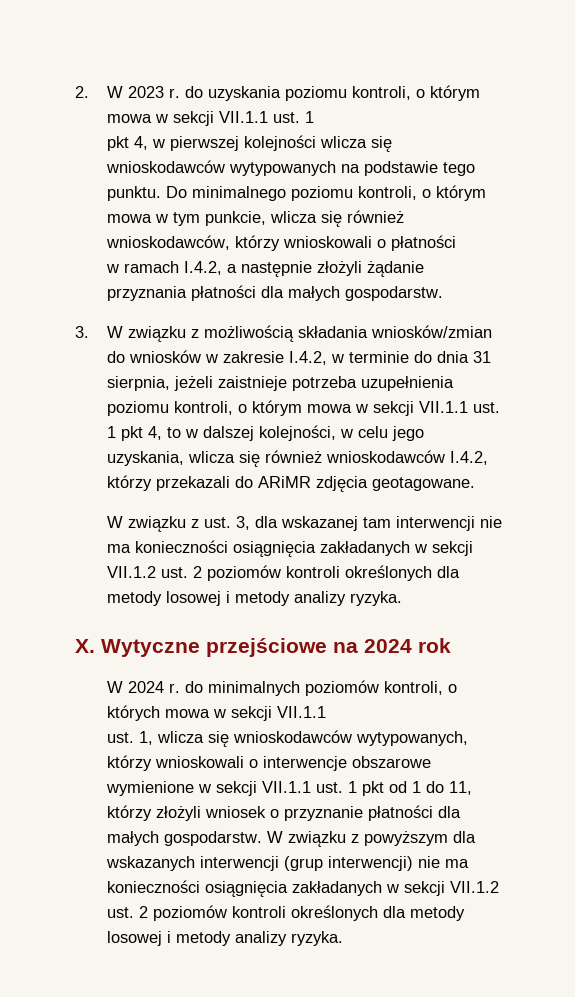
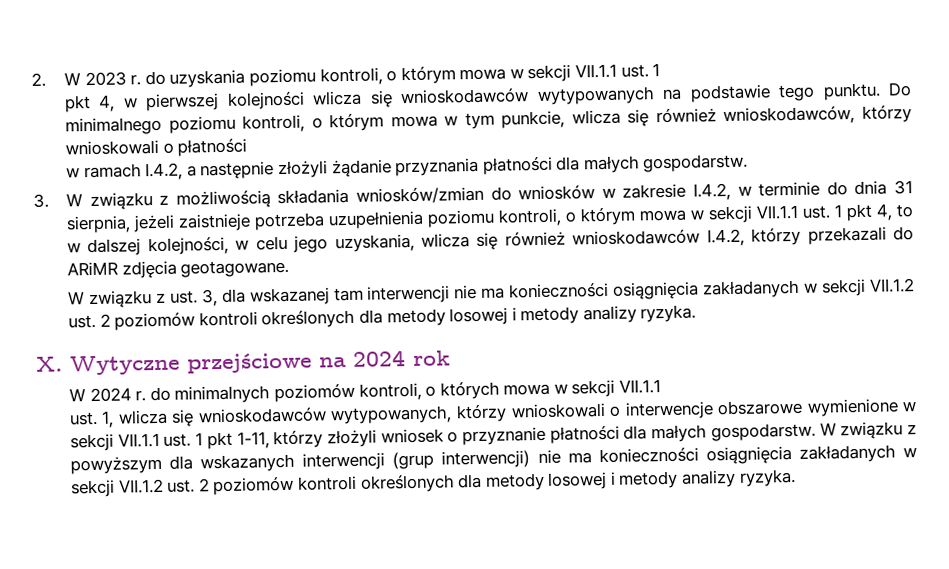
[389,781,473,795] od 1 do 11, -> [236,431,270,449] 1-11,

